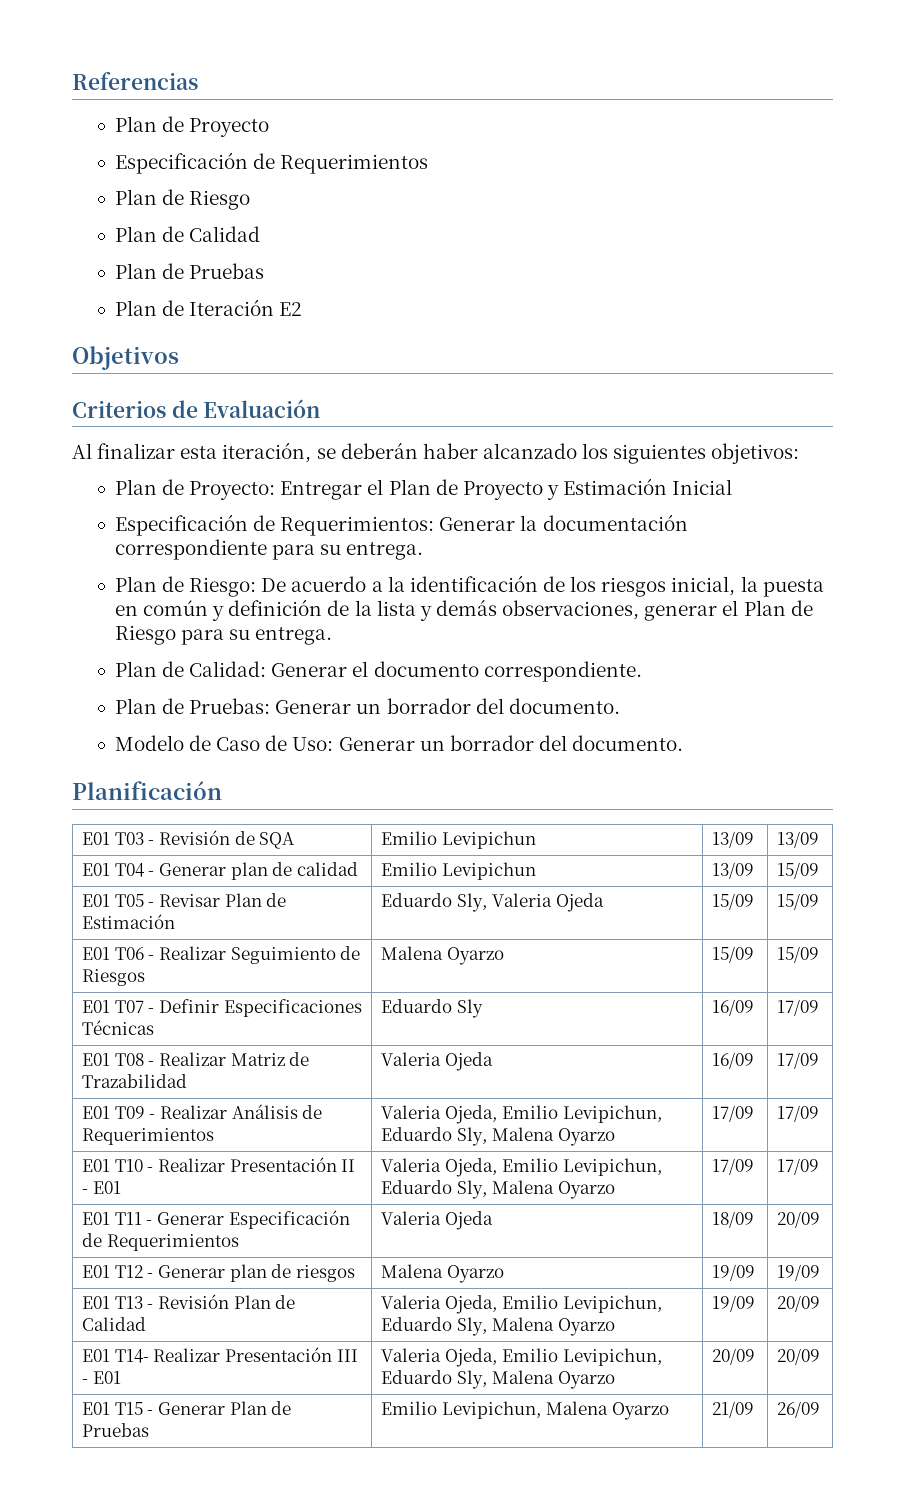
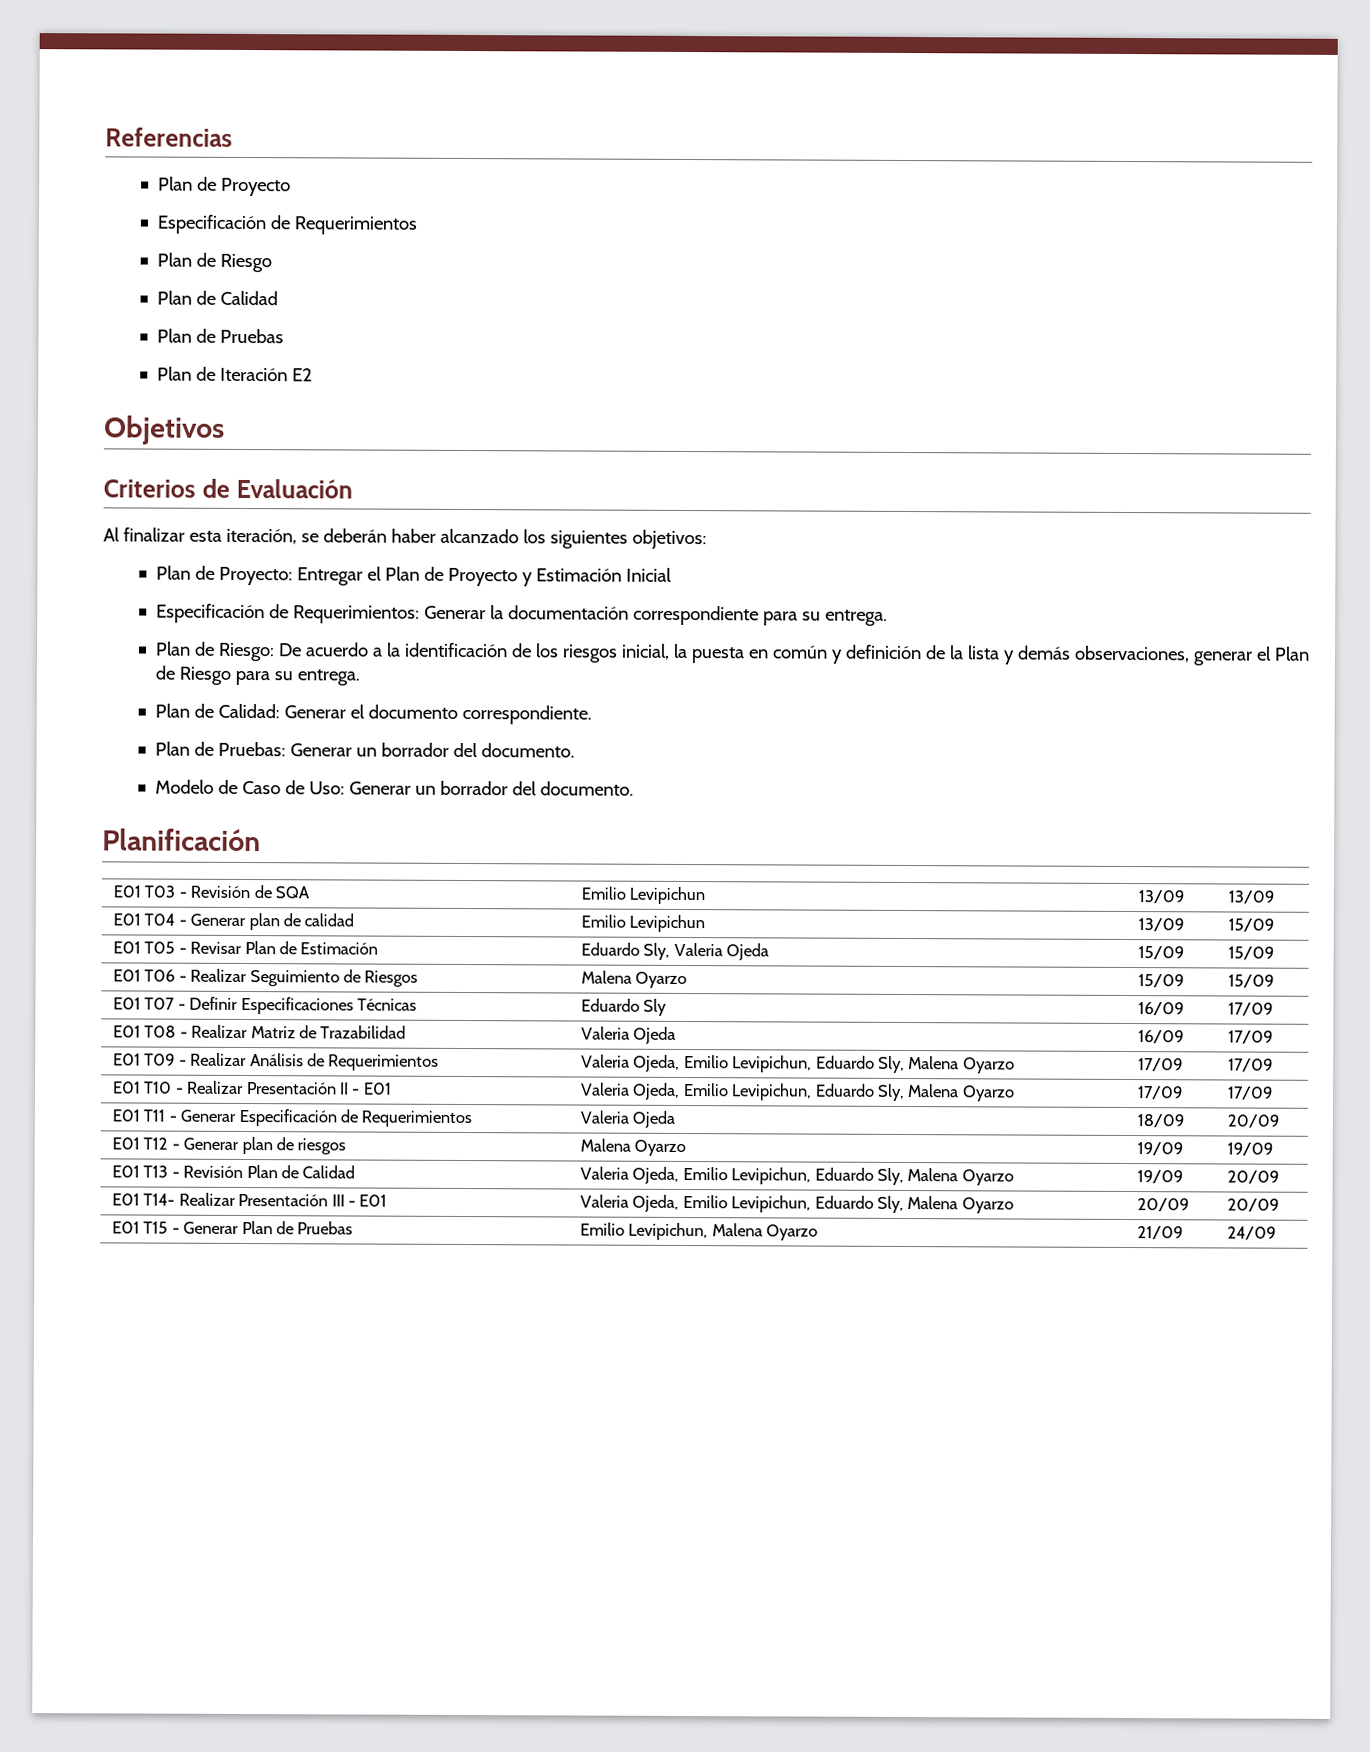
[777,1401,821,1418] 26/09 -> [1226,1226,1276,1240] 24/09

